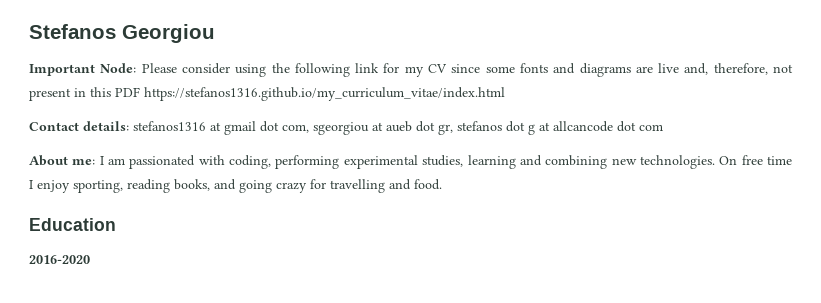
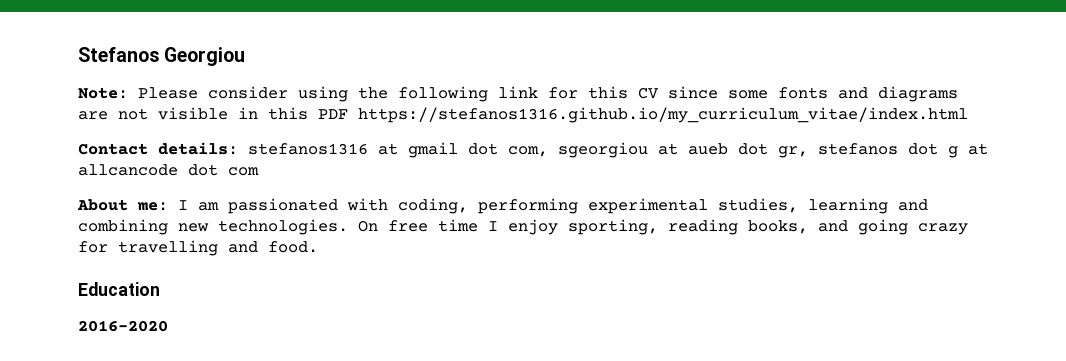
[29,63,137,76] Important Node: -> [78,87,128,99] Note:
[404,66,424,77] my -> [588,86,628,99] this
[658,63,793,75] [29,88,71,101] live and, therefore, not present -> [118,107,228,120] not visible

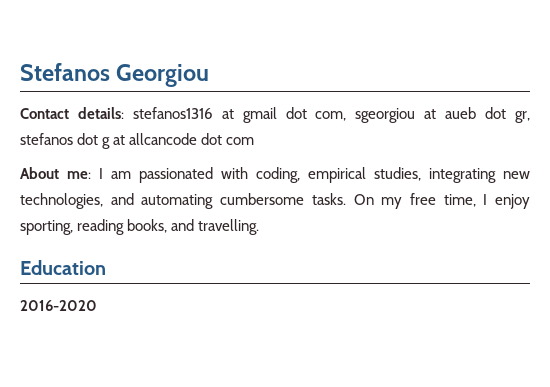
[78,86,958,102] [78,107,968,123] // Note: Please consider using the following link for this CV since some fonts and diagrams are not visible in this PDF https://stefanos1316.github.io/my_curriculum_vitae/index.html -> (210, 75) none
[478,198,928,214] [78,219,478,235] performing experimental studies, learning and combining new technologies. On free time -> [308,167,530,183] [20,193,476,209] empirical studies, integrating new technologies, and automating cumbersome tasks. On my free time,
[858,219,968,235] [78,240,318,256] going crazy for travelling and food. -> [198,219,260,235] travelling.

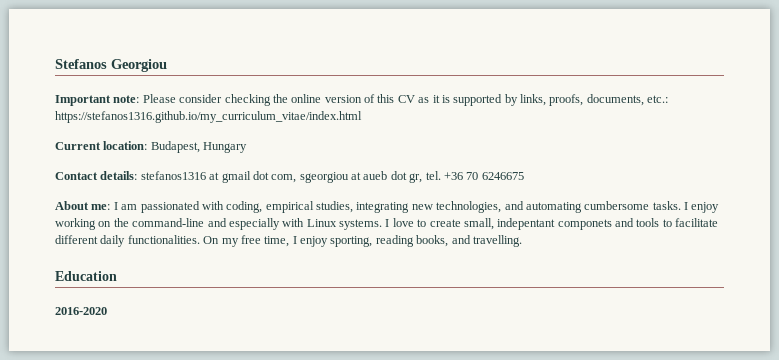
(210, 75) none -> [55,94,669,106] [55,111,362,123] [55,141,248,153] // Important note: Please consider checking the online version of this CV as it is supported by links, proofs, documents, etc.: https://stefanos1316.github.io/my_curriculum_vitae/index.html // Current location: Budapest, Hungary
[20,133,255,149] stefanos dot g at allcancode dot com -> [425,171,524,180] tel. +36 70 6246675
(346, 199) none -> [684,202,720,213] [55,218,719,230] [55,235,200,247] I enjoy working on the command-line and especially with Linux systems. I love to create small, indepentant componets and tools to facilitate different daily functionalities.

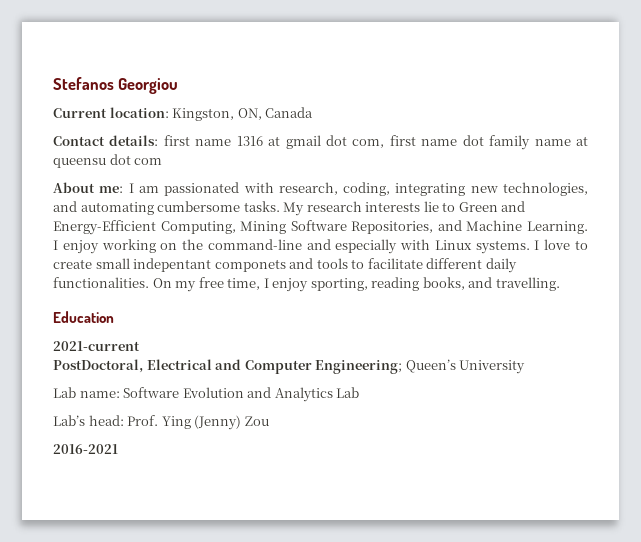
[55,94,669,106] [55,111,362,123] // Important note: Please consider checking the online version of this CV as it is supported by links, proofs, documents, etc.: https://stefanos1316.github.io/my_curriculum_vitae/index.html -> (179, 86) none
[150,141,248,153] Budapest, Hungary -> [172,107,314,121] Kingston, ON, Canada
[140,171,206,180] stefanos1316 -> [163,135,263,146] first name 1316
[299,171,524,183] sgeorgiou at aueb dot gr, tel. +36 70 6246675 -> [389,135,589,150] [53,154,163,168] first name dot family name at queensu dot com
[226,201,353,213] coding, empirical studies, -> [278,182,391,196] research, coding,
(681, 205) none -> [283,201,526,216] [53,220,588,235] My research interests lie to Green and Energy-Efficient Computing, Mining Software Repositories, and Machine Learning.
[463,218,494,230] small, -> [95,258,130,269] small
[55,307,107,315] 2016-2020 -> [53,341,140,351] [53,359,526,374] [53,387,360,402] [53,415,269,430] [53,444,118,454] 2021-current // PostDoctoral, Electrical and Computer Engineering; Queen’s University // Lab name: Software Evolution and Analytics Lab // Lab’s head: Prof. Ying (Jenny) Zou // 2016-2021

